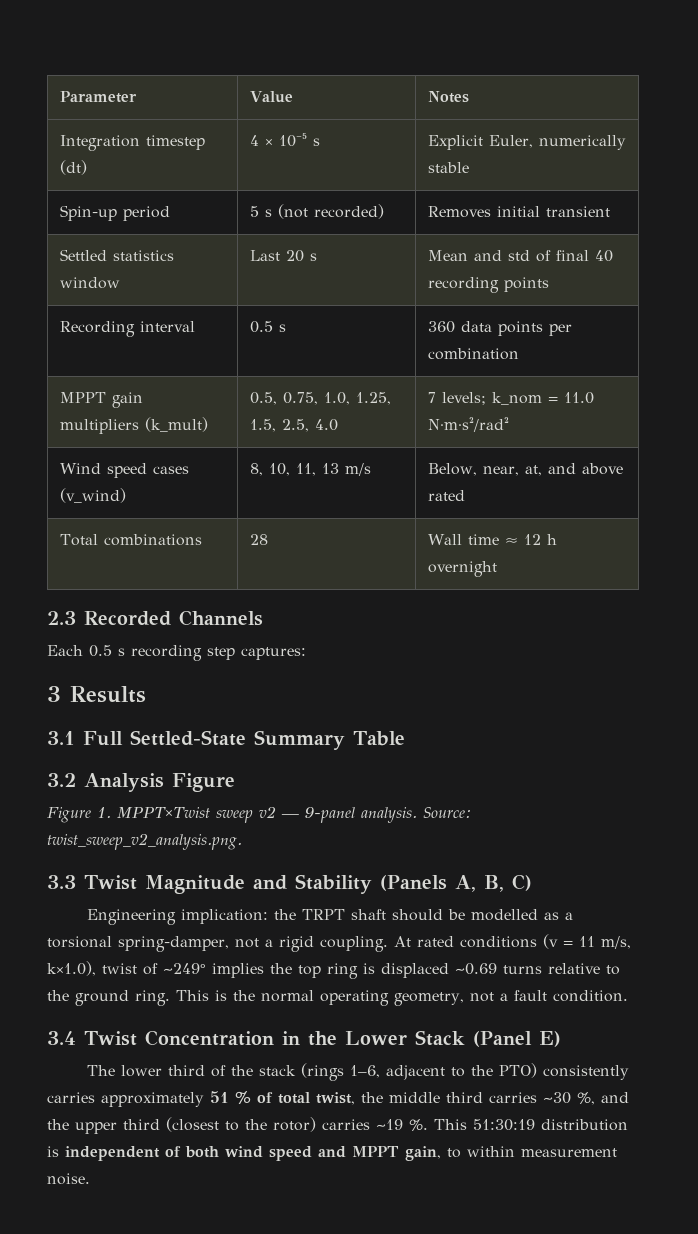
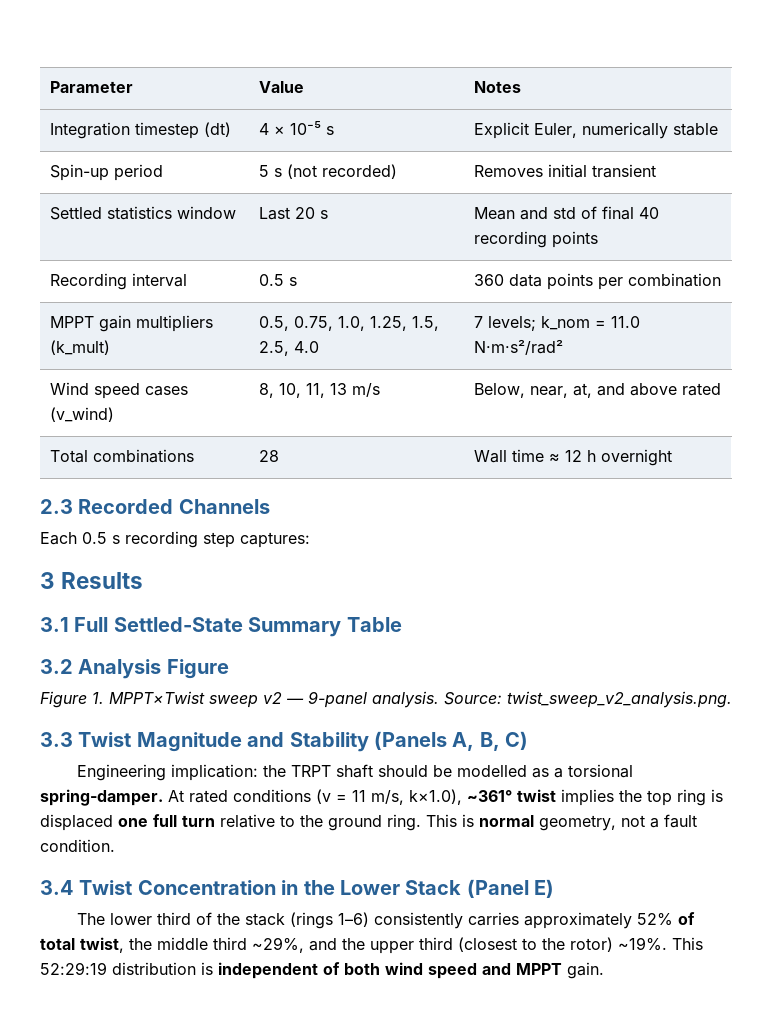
[118,936,388,952] spring-damper, not a rigid coupling. -> [40,789,163,806] spring-damper.
[102,963,206,975] twist of ~249° -> [467,789,556,802] ~361° twist
[455,963,542,975] ~0.69 turns -> [118,814,215,827] one full turn
[233,990,389,1006] the normal operating -> [479,815,534,827] normal
[350,1063,538,1080] 1–6, adjacent to the PTO) -> [337,912,369,927] 1–6)
[210,1091,251,1104] 51 % -> [636,913,673,926] 52%
[489,1092,595,1105] carries ~30 %, -> [252,937,304,953] ~29%,
[322,1119,535,1131] carries ~19 %. This 51:30:19 -> [618,937,703,951] [40,962,107,975] ~19%. This 52:29:19
[405,1146,617,1161] [47,1173,90,1185] gain, to within measurement noise. -> [567,962,604,979] gain.

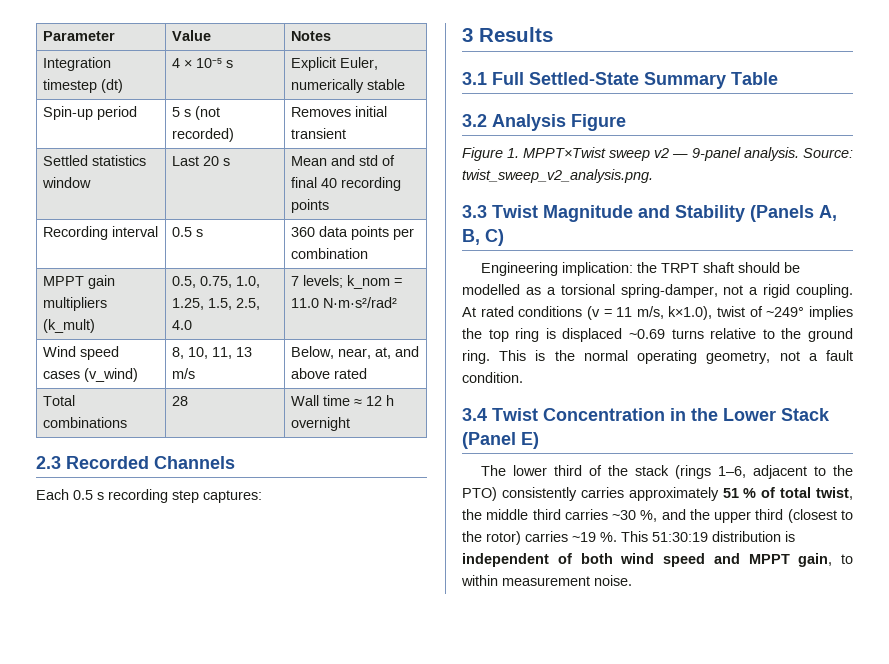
[40,789,163,806] spring-damper. -> [620,284,853,298] spring-damper, not a rigid coupling.
[467,789,556,802] ~361° twist -> [717,306,805,317] twist of ~249°
[118,814,215,827] one full turn -> [629,329,704,339] ~0.69 turns
[479,815,534,827] normal -> [554,350,698,364] the normal operating
[337,912,369,927] 1–6) -> [717,465,853,479] [462,487,497,501] 1–6, adjacent to the PTO)
[636,913,673,926] 52% -> [722,488,757,498] 51 %
[252,937,304,953] ~29%, -> [564,509,658,522] carries ~30 %,
[618,937,703,951] [40,962,107,975] ~19%. This 52:29:19 -> [525,531,708,542] carries ~19 %. This 51:30:19
[567,962,604,979] gain. -> [798,553,853,567] [461,575,632,586] gain, to within measurement noise.

